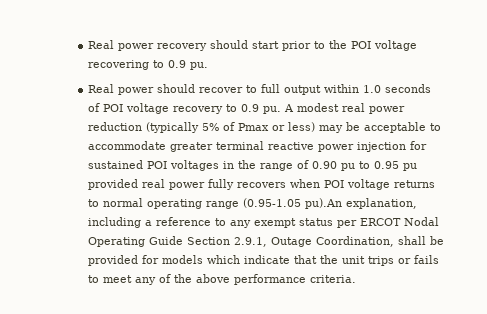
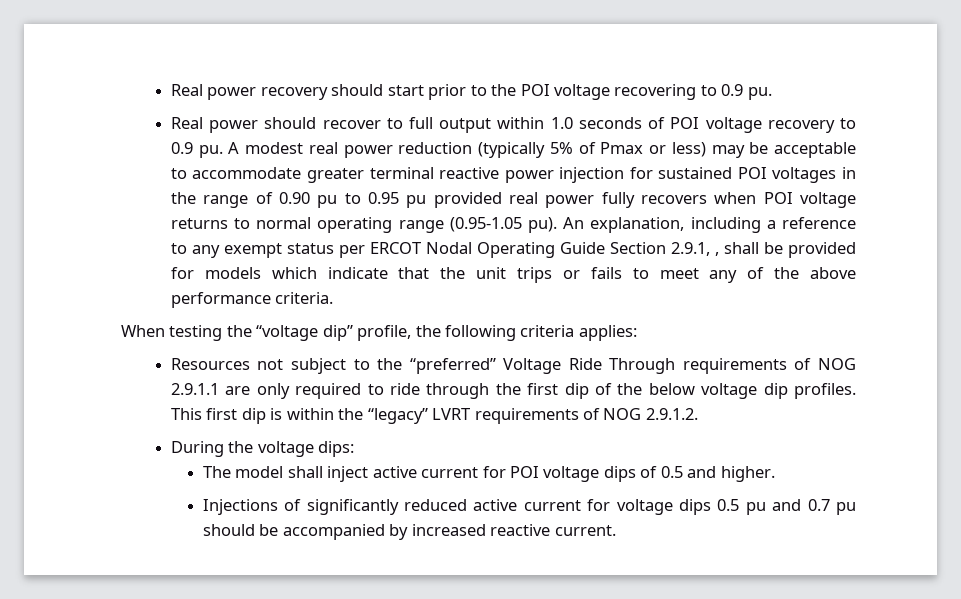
[304,198,342,209] pu).An -> [528,217,585,233] pu). An
[270,236,394,247] Outage Coordination, -> [714,252,719,256] ,
(356, 279) none -> [120,325,637,341] [170,358,856,374] [170,383,856,399] [170,408,698,424] [170,441,355,457] [202,466,775,482] [202,499,856,515] [202,524,616,540] // When testing the “voltage dip” profile, the following criteria applies: // Resources not subject to the “preferred” Voltage Ride Through requirements of NOG 2.9.1.1 are only required to ride through the first dip of the below voltage dip profiles. This first dip is within the “legacy” LVRT requirements of NOG 2.9.1.2. // During the voltage dips: // The model shall inject active current for POI voltage dips of 0.5 and higher. // Injections of significantly reduced active current for voltage dips 0.5 pu and 0.7 pu should be accompanied by increased reactive current.

